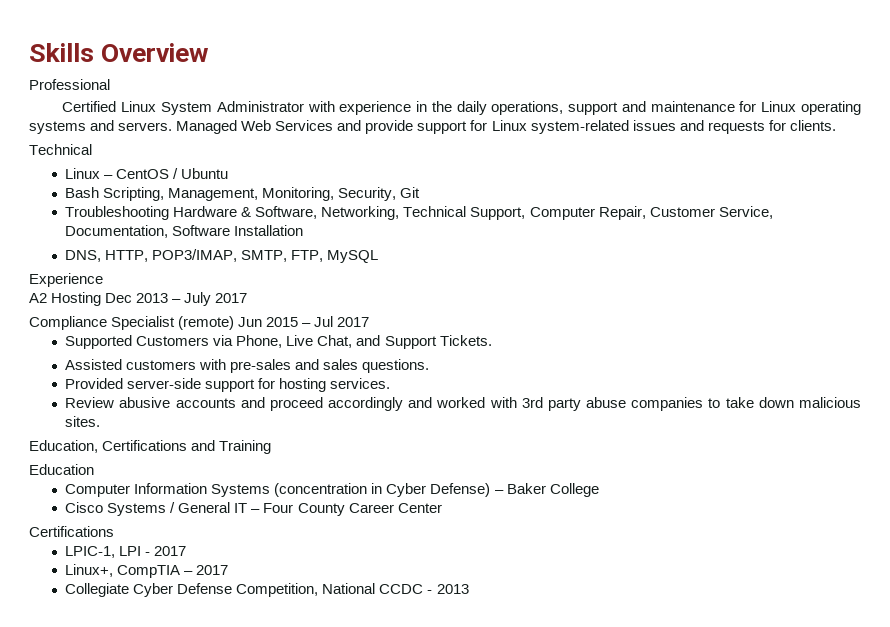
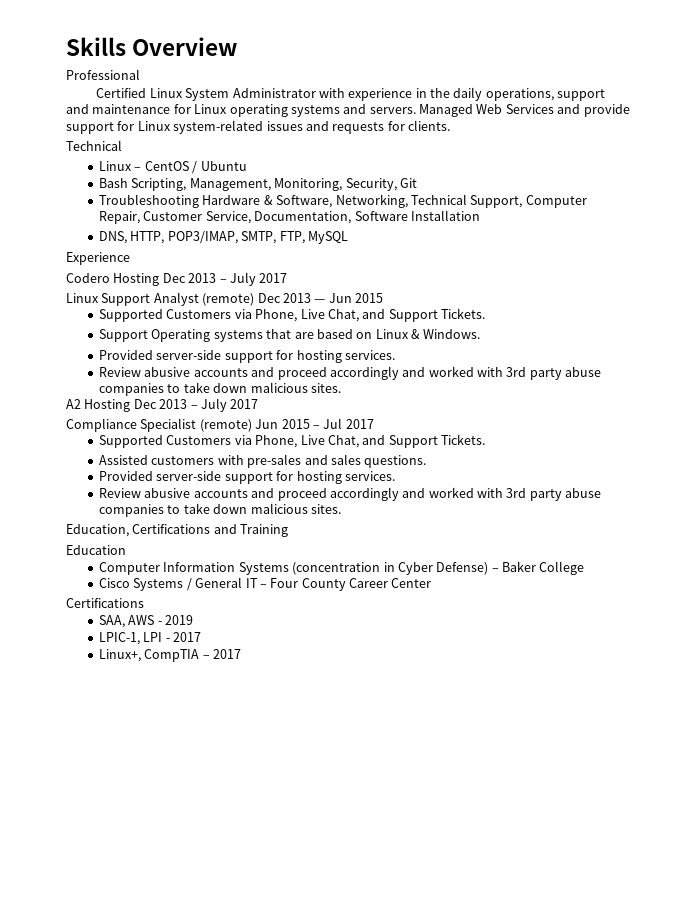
(103, 280) none -> [66,272,288,286] [66,292,383,306] [98,308,485,322] [98,329,481,342] [98,350,395,363] [98,366,602,380] [98,382,341,396] // Codero Hosting Dec 2013 – July 2017 // Linux Support Analyst (remote) Dec 2013 — Jun 2015 // Supported Customers via Phone, Live Chat, and Support Tickets. // Support Operating systems that are based on Linux & Windows. // Provided server-side support for hosting services. // Review abusive accounts and proceed accordingly and worked with 3rd party abuse companies to take down malicious sites.
(114, 531) none -> [98,615,194,628] // SAA, AWS - 2019
[65,583,469,597] // Collegiate Cyber Defense Competition, National CCDC - 2013 -> (242, 654) none

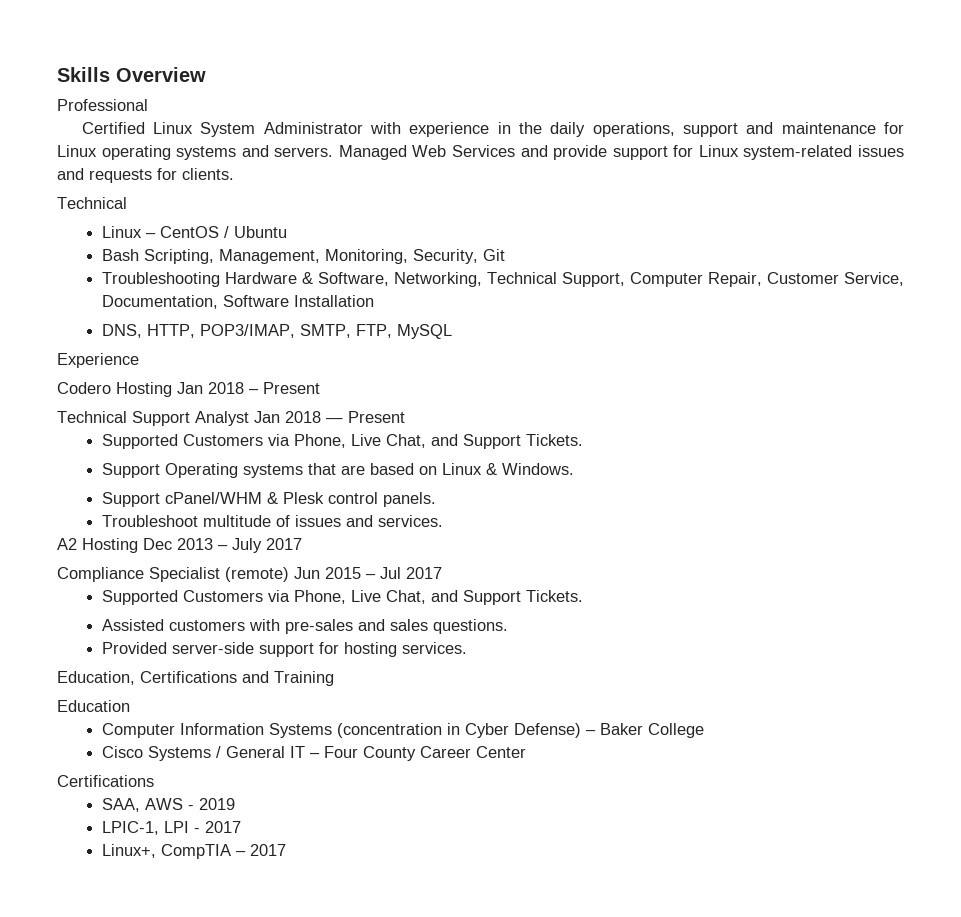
[162,272,288,286] [66,292,383,306] Dec 2013 – July 2017 // Linux Support Analyst (remote) Dec 2013 — Jun 2015 -> [177,382,320,394] [57,411,405,426] Jan 2018 – Present // Technical Support Analyst Jan 2018 — Present
[98,350,395,363] [98,366,602,380] [98,382,341,396] Provided server-side support for hosting services. // Review abusive accounts and proceed accordingly and worked with 3rd party abuse companies to take down malicious sites. -> [101,492,436,507] [101,515,443,527] Support cPanel/WHM & Plesk control panels. // Troubleshoot multitude of issues and services.
[98,487,602,501] [98,503,341,517] // Review abusive accounts and proceed accordingly and worked with 3rd party abuse companies to take down malicious sites. -> (467, 648) none

